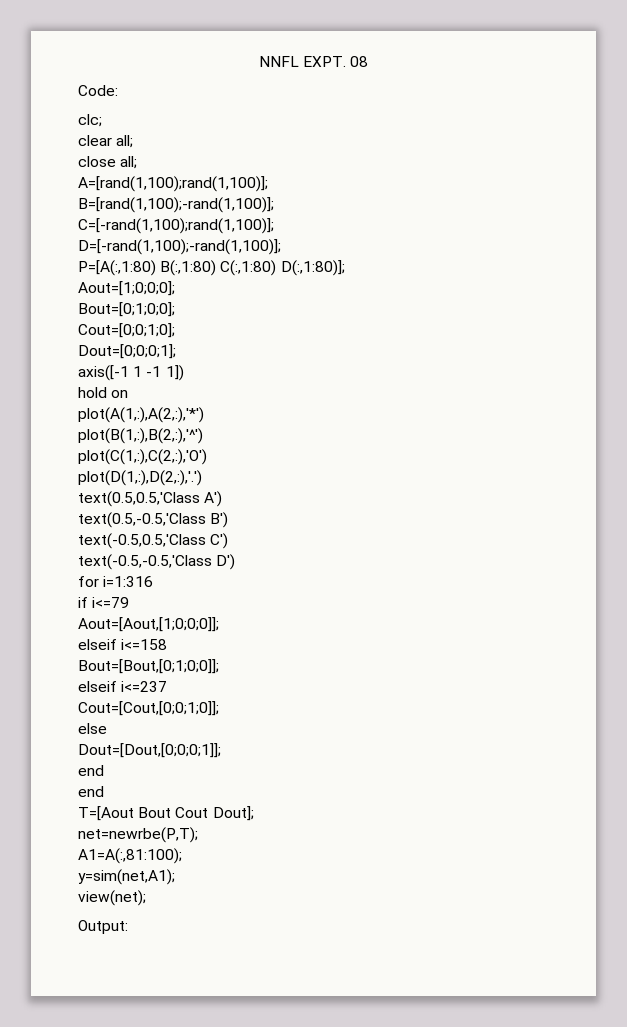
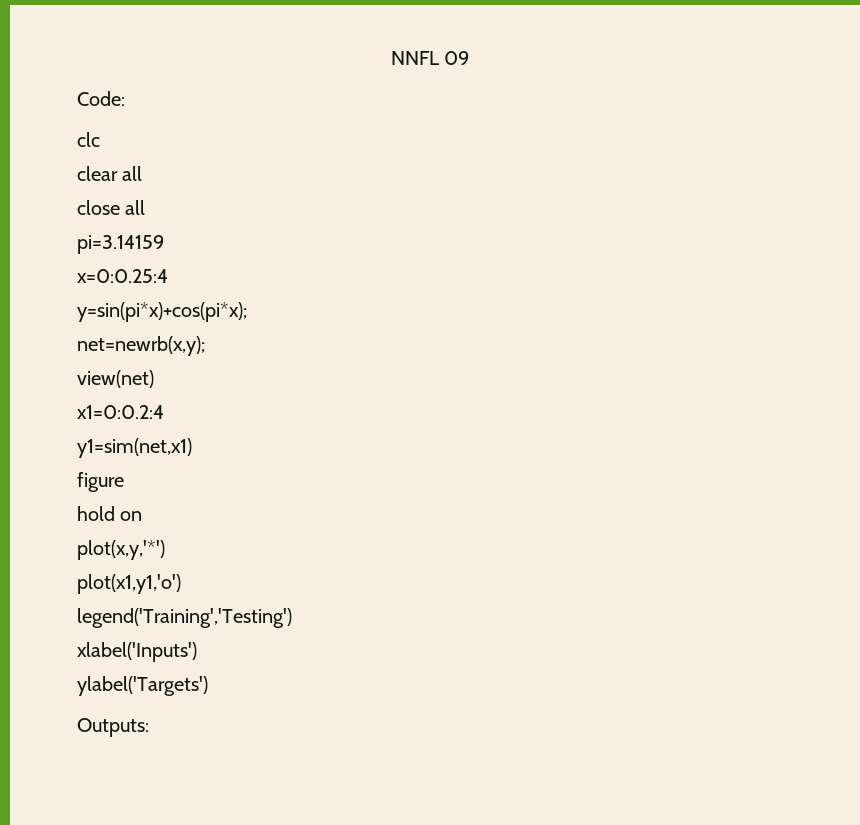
[303,56,369,67] EXPT. 08 -> [444,51,470,65] 09
[78,114,102,127] clc; -> [77,132,100,147] clc
[116,135,134,148] all; -> [122,166,143,181] all
[120,156,138,169] [78,176,268,192] [78,197,274,213] [78,218,274,234] [78,239,281,255] [78,260,345,276] [78,281,175,296] [78,302,175,317] [78,323,175,338] [78,344,176,359] [78,365,184,381] [78,387,129,398] [78,407,204,423] [78,428,203,444] [78,449,207,465] [78,470,202,486] [78,491,223,507] [78,512,229,528] [78,533,229,549] [78,554,236,570] [78,576,154,587] [78,597,130,608] [78,617,219,632] [78,639,168,650] [78,659,219,674] [78,681,168,692] [78,701,219,716] [78,723,107,734] [78,743,221,758] [78,765,104,776] [78,786,104,797] [78,806,254,821] [78,827,198,843] [78,848,182,864] [78,869,175,885] [78,890,146,906] [78,920,128,934] all; // A=[rand(1,100);rand(1,100)]; // B=[rand(1,100);-rand(1,100)]; // C=[-rand(1,100);rand(1,100)]; // D=[-rand(1,100);-rand(1,100)]; // P=[A(:,1:80) B(:,1:80) C(:,1:80) D(:,1:80)]; // Aout=[1;0;0;0]; // Bout=[0;1;0;0]; // Cout=[0;0;1;0]; // Dout=[0;0;0;1]; // axis([-1 1 -1 1]) // hold on // plot(A(1,:),A(2,:),'*') // plot(B(1,:),B(2,:),'^') // plot(C(1,:),C(2,:),'O') // plot(D(1,:),D(2,:),'.') // text(0.5,0.5,'Class A') // text(0.5,-0.5,'Class B') // text(-0.5,0.5,'Class C') // text(-0.5,-0.5,'Class D') // for i=1:316 // if i<=79 // Aout=[Aout,[1;0;0;0]]; // elseif i<=158 // Bout=[Bout,[0;1;0;0]]; // elseif i<=237 // Cout=[Cout,[0;0;1;0]]; // else // Dout=[Dout,[0;0;0;1]]; // end // end // T=[Aout Bout Cout Dout]; // net=newrbe(P,T); // A1=A(:,81:100); // y=sim(net,A1); // view(net); // Output: -> [125,200,146,215] [77,235,164,254] [77,269,168,283] [77,302,247,322] [77,336,205,356] [77,370,154,388] [77,405,164,419] [77,438,192,458] [77,472,124,492] [77,506,143,521] [77,540,165,560] [77,574,181,594] [77,608,292,628] [77,642,197,662] [77,676,208,696] [77,718,149,737] all // pi=3.14159 // x=0:0.25:4 // y=sin(pi*x)+cos(pi*x); // net=newrb(x,y); // view(net) // x1=0:0.2:4 // y1=sim(net,x1) // figure // hold on // plot(x,y,'*') // plot(x1,y1,'o') // legend('Training','Testing') // xlabel('Inputs') // ylabel('Targets') // Outputs:

